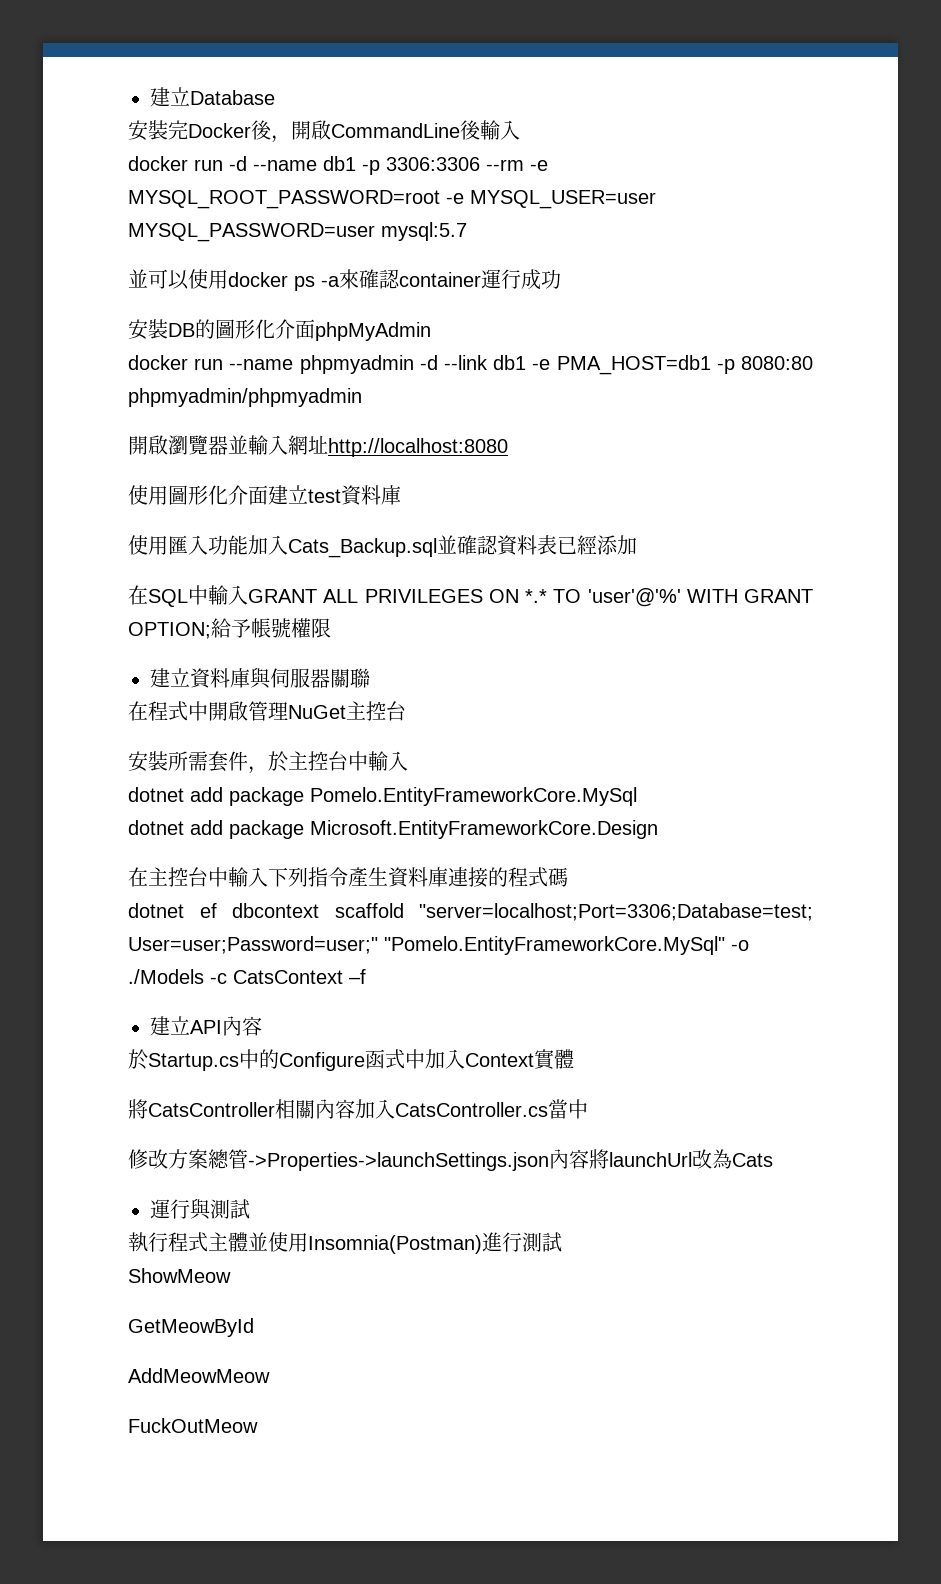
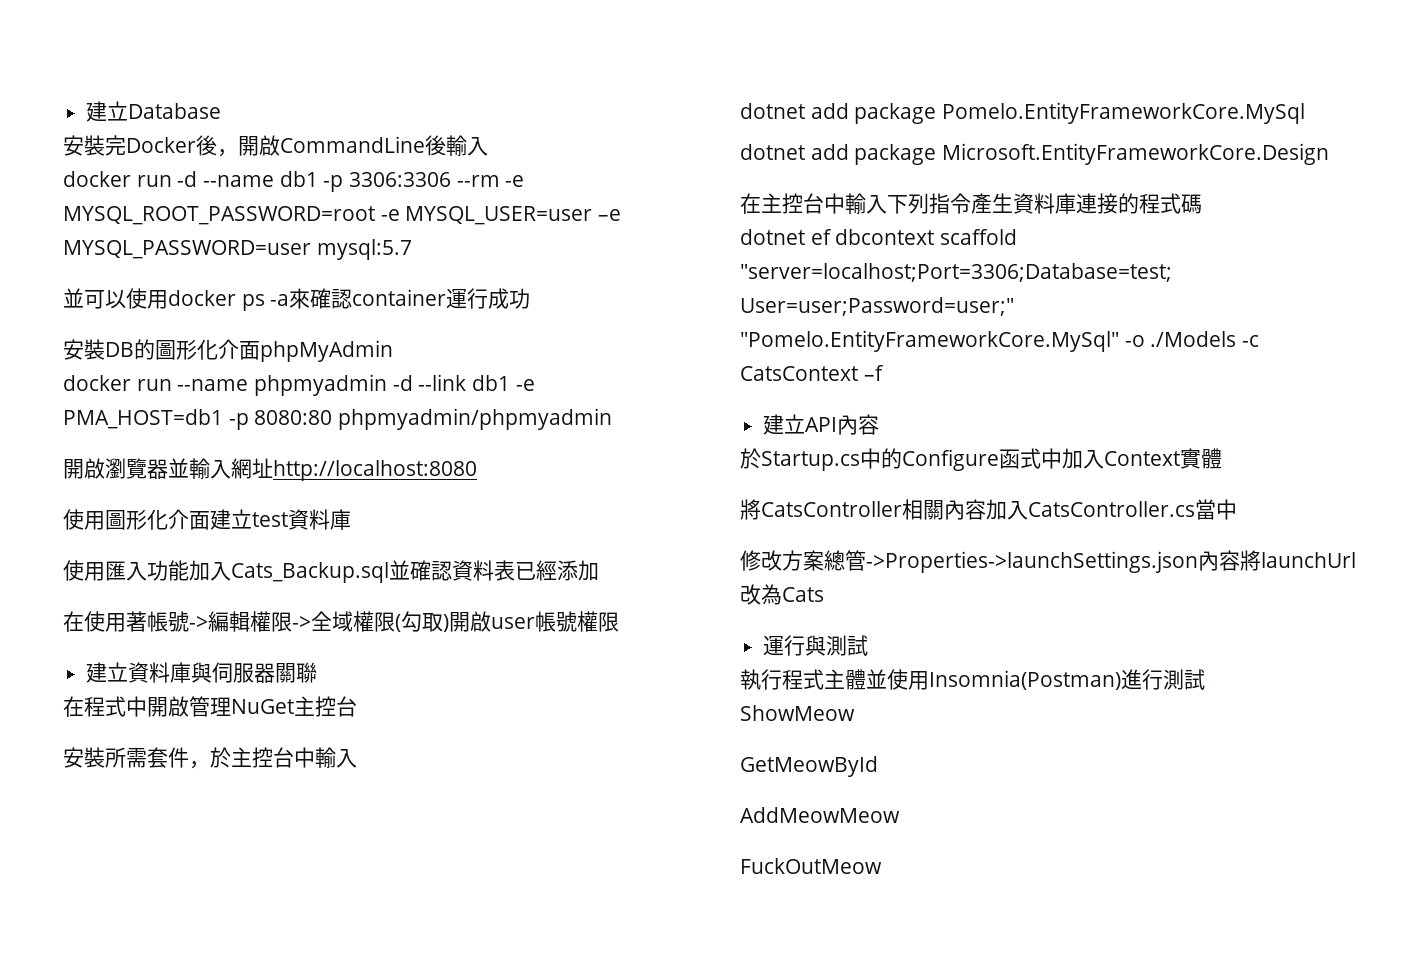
(656, 199) none -> [597,209,621,221] –e
[148,585,813,607] [128,618,251,639] SQL中輸入GRANT ALL PRIVILEGES ON *.* TO 'user'@'%' WITH GRANT OPTION;給予 -> [84,611,535,632] 使用著帳號->編輯權限->全域權限(勾取)開啟user

